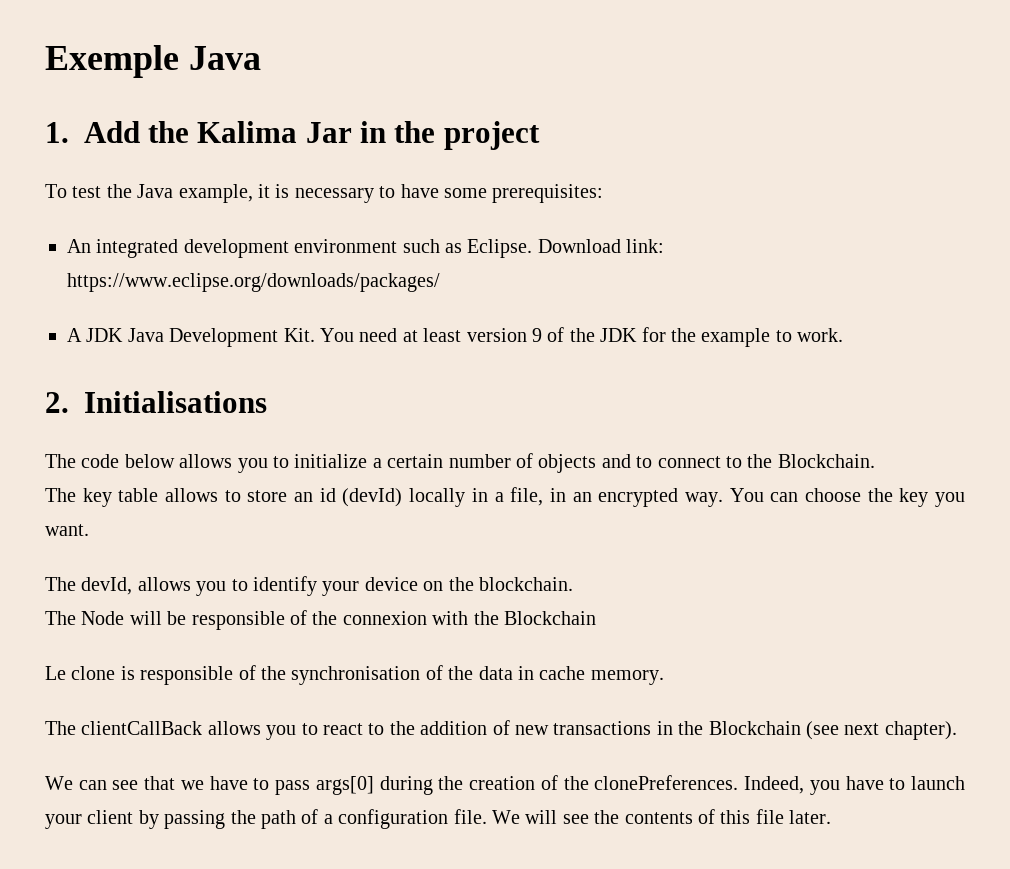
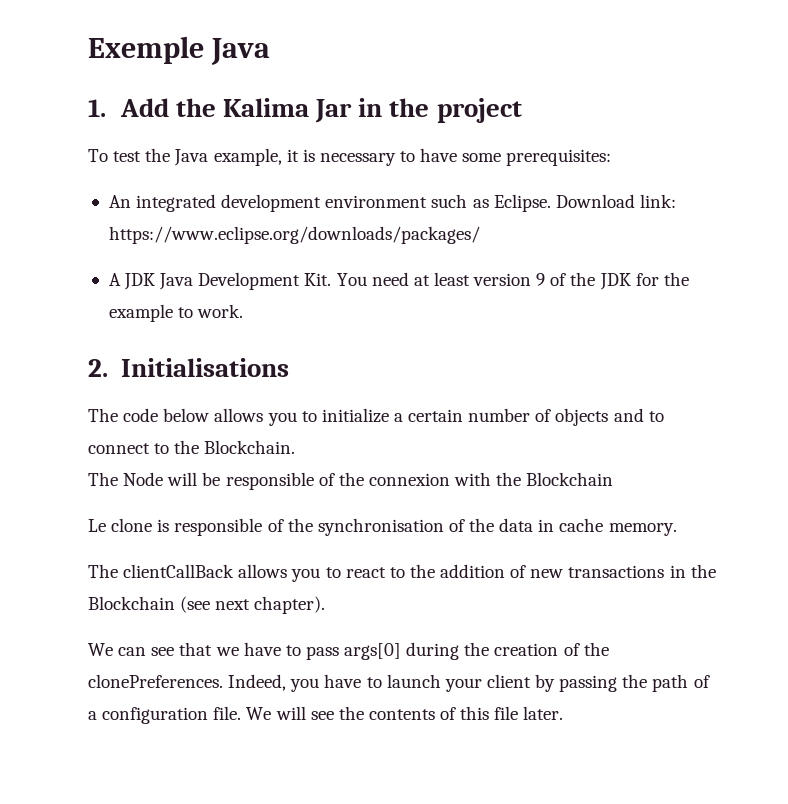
[45,487,965,507] [45,524,89,536] [45,576,573,596] // The key table allows to store an id (devId) locally in a file, in an encrypted way. You can choose the key you want. // The devId, allows you to identify your device on the blockchain. -> (296, 447) none

